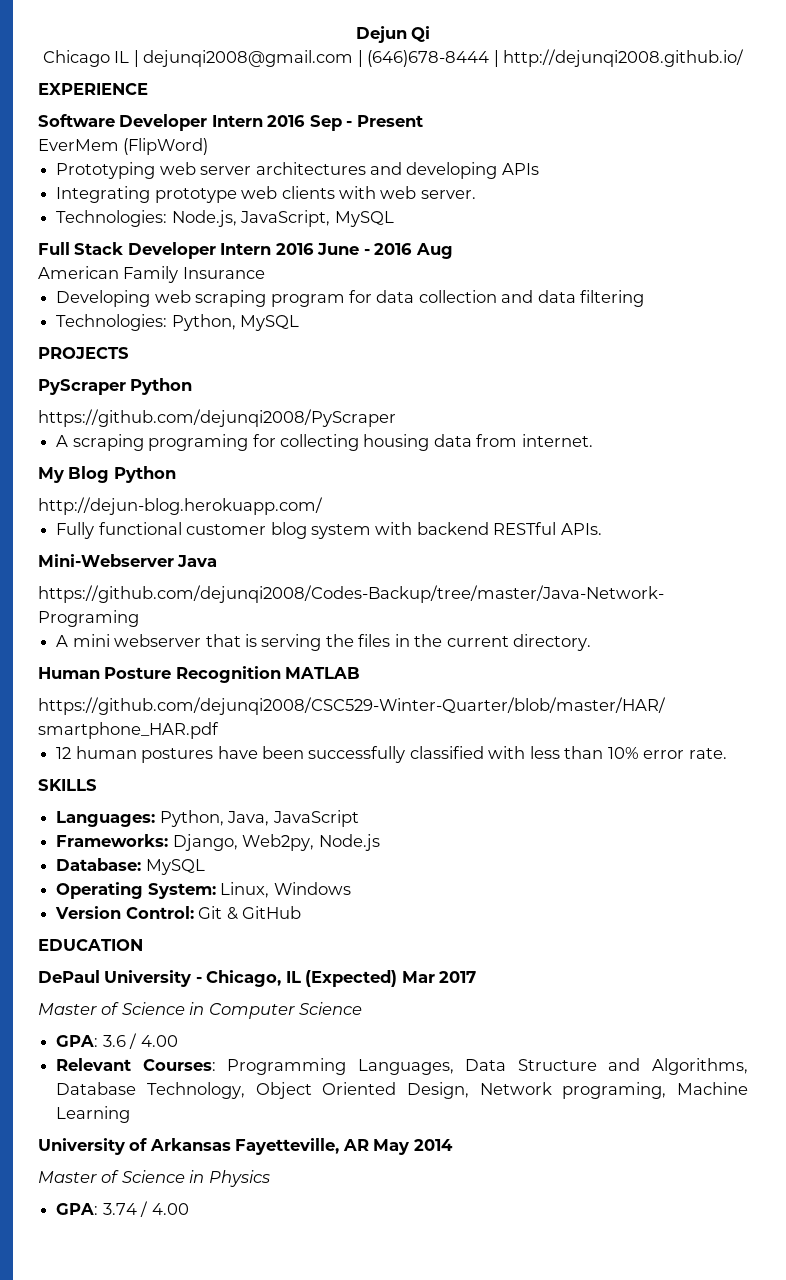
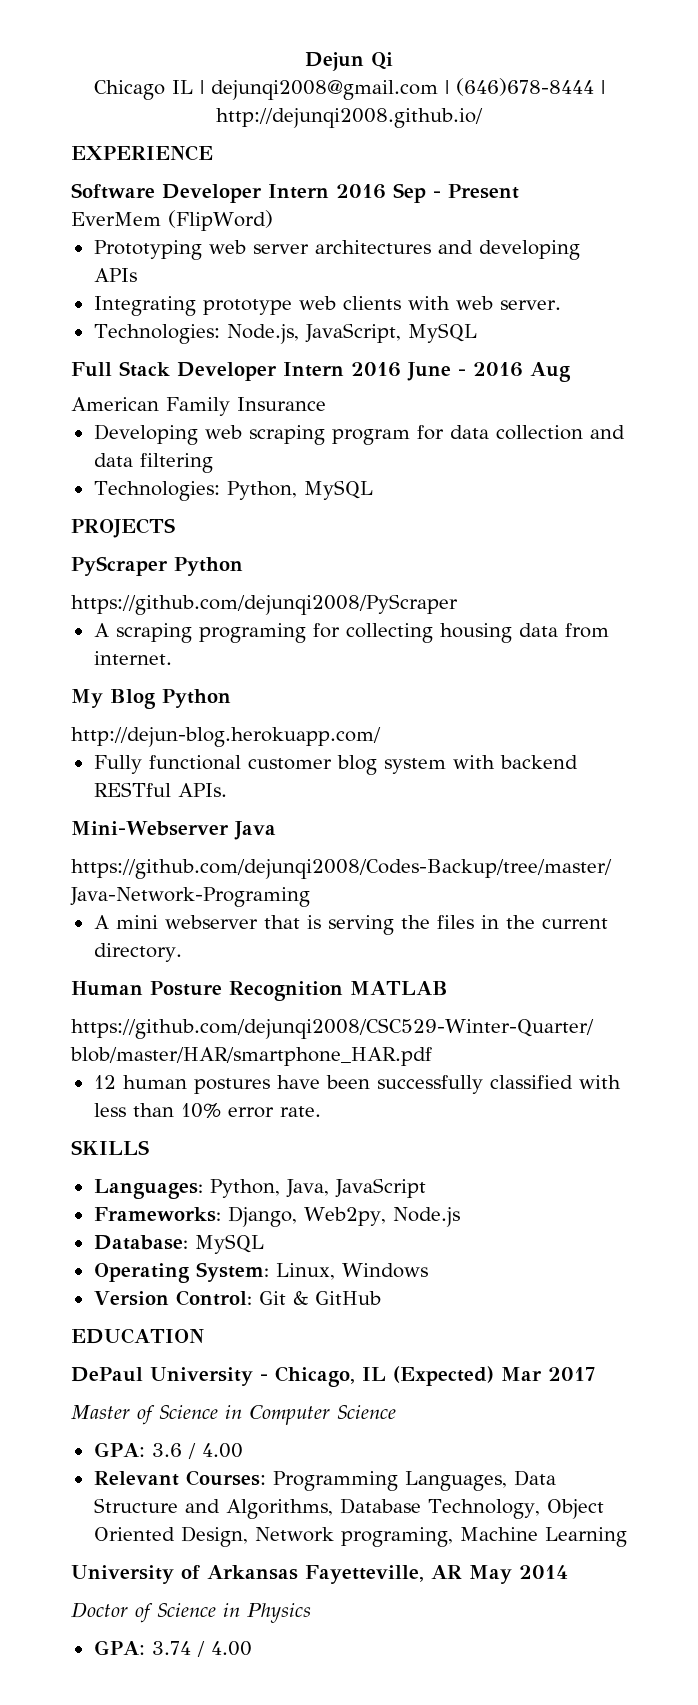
[38,1171,97,1183] Master -> [71,1602,128,1618] Doctor

